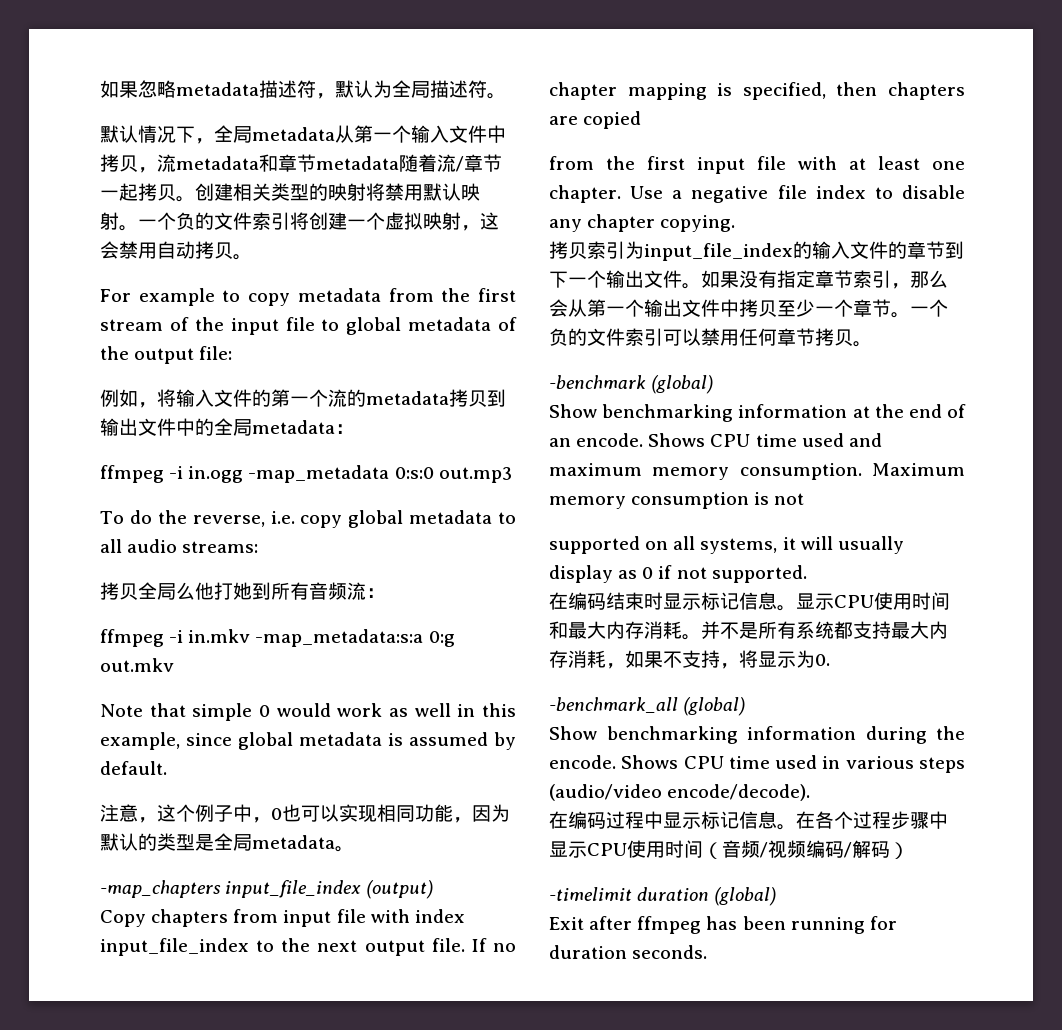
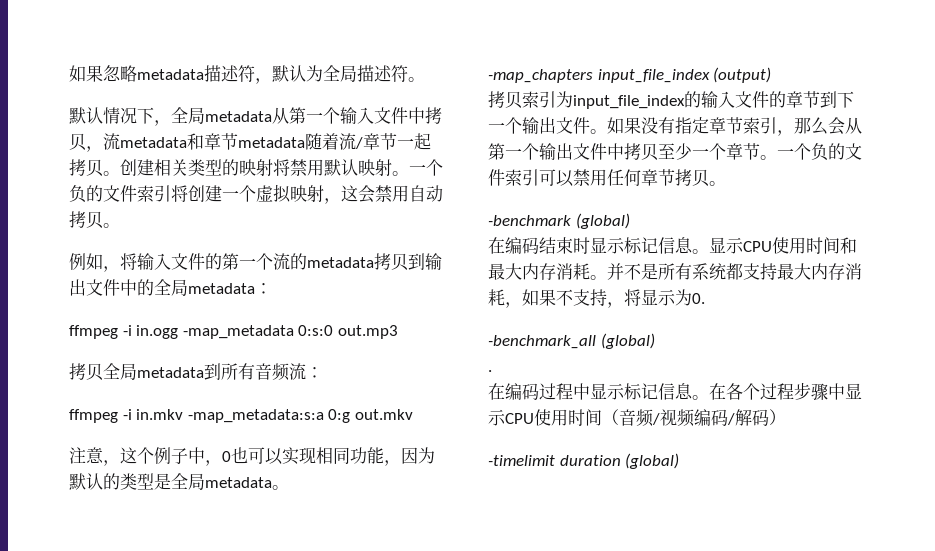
[100,288,516,306] [100,317,517,335] [100,346,233,364] // For example to copy metadata from the first stream of the input file to global metadata of the output file: -> (120, 225) none
[100,510,516,528] [100,539,259,553] // To do the reverse, i.e. copy global metadata to all audio streams: -> (398, 332) none
[176,582,252,600] 么他打她 -> [137,367,204,378] metadata
[100,703,516,721] [100,732,516,750] [100,761,167,775] // Note that simple 0 would work as well in this example, since global metadata is assumed by default. -> (413, 414) none
[100,909,465,927] [100,938,517,956] [549,82,965,100] [549,111,642,129] [549,156,965,174] [549,185,965,203] [549,214,736,232] // Copy chapters from input file with index input_file_index to the next output file. If no chapter mapping is specified, then chapters are copied // from the first input file with at least one chapter. Use a negative file index to disable any chapter copying. -> (772, 75) none
[549,404,967,422] [549,433,882,447] [549,463,965,480] [549,492,805,509] [549,536,904,554] [549,565,807,583] // Show benchmarking information at the end of an encode. Shows CPU time used and maximum memory consumption. Maximum memory consumption is not // supported on all systems, it will usually display as 0 if not supported. -> (630, 221) none
[549,726,965,744] [549,755,965,773] [549,784,811,801] Show benchmarking information during the encode. Shows CPU time used in various steps (audio/video encode/decode). -> [488,370,492,372] .
[549,916,897,934] [549,945,708,959] // Exit after ffmpeg has been running for duration seconds. -> (680, 461) none

